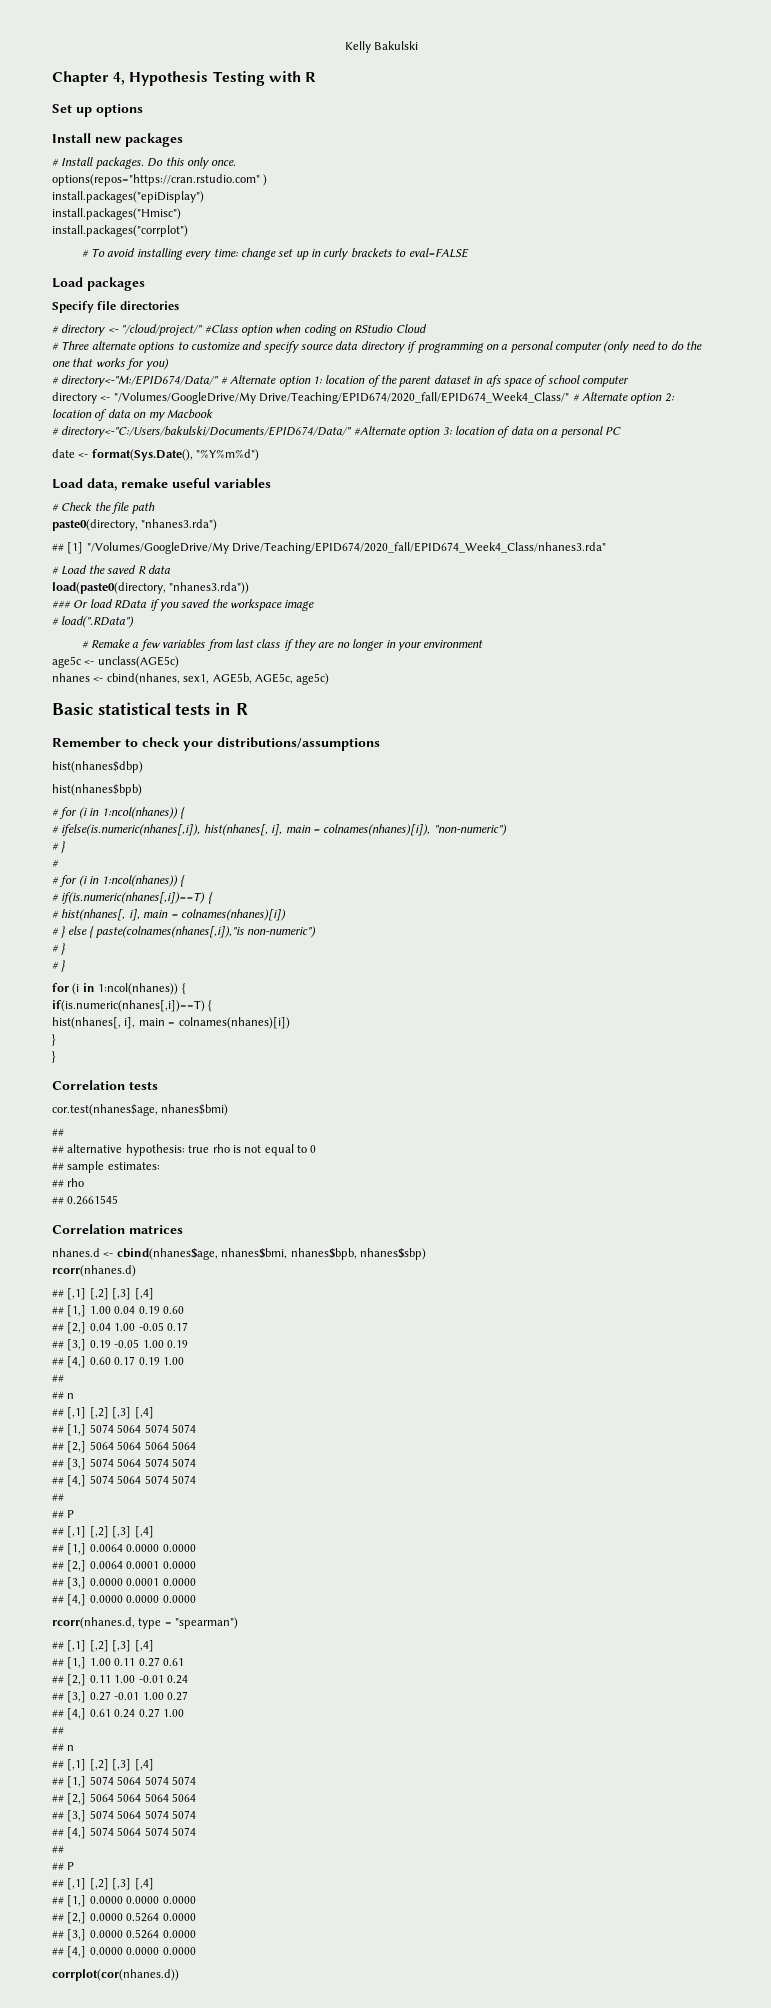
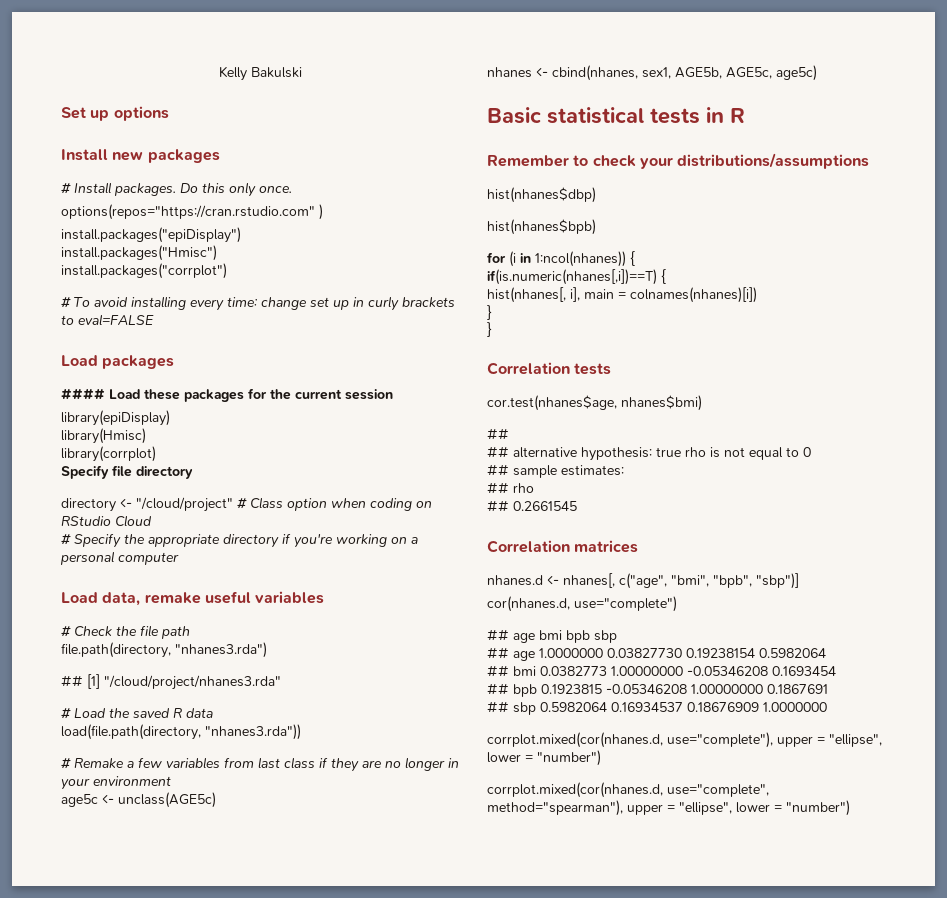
[52,71,316,86] // Chapter 4, Hypothesis Testing with R -> (302, 72) none
[52,301,179,313] [52,324,238,336] Specify file directories // # directory <- "/cloud/project/" #Class -> [61,388,393,402] [61,410,170,426] [61,428,146,444] [61,446,156,462] [61,465,193,479] [61,497,283,512] #### Load these packages for the current session // library(epiDisplay) // library(Hmisc) // library(corrplot) // Specify file directory // directory <- "/cloud/project" # Class
[61,341,702,353] [52,358,169,370] [52,375,629,387] [52,392,675,404] [52,409,213,421] [52,426,622,438] [52,449,260,461] Three alternate options to customize and specify source data directory if programming on a personal computer (only need to do the one that works for you) // # directory<-"M:/EPID674/Data/" # Alternate option 1: location of the parent dataset in afs space of school computer // directory <- "/Volumes/GoogleDrive/My Drive/Teaching/EPID674/2020_fall/EPID674_Week4_Class/" # Alternate option 2: location of data on my Macbook // # directory<-"C:/Users/bakulski/Documents/EPID674/Data/" #Alternate option 3: location of data on a personal PC // date <- format(Sys.Date(), "%Y%m%d") -> [74,533,418,548] [60,551,179,565] Specify the appropriate directory if you're working on a personal computer
[52,519,138,531] paste0(directory, -> [61,642,171,658] file.path(directory,
[86,542,607,554] "/Volumes/GoogleDrive/My Drive/Teaching/EPID674/2020_fall/EPID674_Week4_Class/nhanes3.rda" -> [104,675,281,690] "/cloud/project/nhanes3.rda"
[52,582,166,594] load(paste0(directory, -> [61,724,201,740] load(file.path(directory,
[52,599,315,611] [52,616,135,628] // ### Or load RData if you saved the workspace image // # load(".RData") -> (301, 732) none
[52,807,185,819] [52,824,507,836] [52,841,66,853] [52,859,59,867] [52,875,185,887] [52,892,213,904] [52,909,286,921] [52,926,316,938] [52,943,66,955] [52,960,66,972] // # for (i in 1:ncol(nhanes)) { // # ifelse(is.numeric(nhanes[,i]), hist(nhanes[, i], main = colnames(nhanes)[i]), "non-numeric") // # } // # // # for (i in 1:ncol(nhanes)) { // # if(is.numeric(nhanes[,i])==T) { // # hist(nhanes[, i], main = colnames(nhanes)[i]) // # } else { paste(colnames(nhanes[,i]),"is non-numeric") // # } // # } -> (596, 227) none
[116,1247,426,1260] [52,1265,136,1277] [52,1288,154,1300] [52,1305,184,1317] [52,1322,188,1334] [52,1339,188,1351] [52,1356,184,1368] [52,1374,64,1382] [52,1391,75,1399] [52,1407,154,1419] [52,1424,196,1436] [52,1441,196,1453] [52,1458,196,1470] [52,1475,196,1487] [52,1493,64,1501] [52,1510,75,1518] [52,1526,154,1538] [52,1543,196,1555] [52,1560,196,1572] [52,1577,196,1589] [52,1594,196,1606] [52,1617,239,1629] [52,1640,154,1652] [52,1657,184,1669] [52,1674,188,1686] [52,1691,188,1703] [52,1708,184,1720] [52,1726,64,1734] [52,1743,75,1751] [52,1759,154,1771] [52,1776,196,1788] [52,1793,196,1805] [52,1810,196,1822] [52,1827,196,1839] [52,1845,64,1853] [52,1862,75,1870] [52,1878,154,1890] [52,1895,196,1907] [52,1912,196,1924] [52,1929,196,1941] [52,1946,196,1958] [52,1969,179,1981] cbind(nhanes$age, nhanes$bmi, nhanes$bpb, nhanes$sbp) // rcorr(nhanes.d) // ## [,1] [,2] [,3] [,4] // ## [1,] 1.00 0.04 0.19 0.60 // ## [2,] 0.04 1.00 -0.05 0.17 // ## [3,] 0.19 -0.05 1.00 0.19 // ## [4,] 0.60 0.17 0.19 1.00 // ## // ## n // ## [,1] [,2] [,3] [,4] // ## [1,] 5074 5064 5074 5074 // ## [2,] 5064 5064 5064 5064 // ## [3,] 5074 5064 5074 5074 // ## [4,] 5074 5064 5074 5074 // ## // ## P // ## [,1] [,2] [,3] [,4] // ## [1,] 0.0064 0.0000 0.0000 // ## [2,] 0.0064 0.0001 0.0000 // ## [3,] 0.0000 0.0001 0.0000 // ## [4,] 0.0000 0.0000 0.0000 // rcorr(nhanes.d, type = "spearman") // ## [,1] [,2] [,3] [,4] // ## [1,] 1.00 0.11 0.27 0.61 // ## [2,] 0.11 1.00 -0.01 0.24 // ## [3,] 0.27 -0.01 1.00 0.27 // ## [4,] 0.61 0.24 0.27 1.00 // ## // ## n // ## [,1] [,2] [,3] [,4] // ## [1,] 5074 5064 5074 5074 // ## [2,] 5064 5064 5064 5064 // ## [3,] 5074 5064 5074 5074 // ## [4,] 5074 5064 5074 5074 // ## // ## P // ## [,1] [,2] [,3] [,4] // ## [1,] 0.0000 0.0000 0.0000 // ## [2,] 0.0000 0.5264 0.0000 // ## [3,] 0.0000 0.5264 0.0000 // ## [4,] 0.0000 0.0000 0.0000 // corrplot(cor(nhanes.d)) -> [563,573,799,589] [487,596,677,612] [487,629,617,643] [487,647,826,661] [487,665,836,677] [487,683,828,697] [487,701,827,715] [487,732,882,748] [487,750,601,766] [487,782,769,798] [487,800,850,816] nhanes[, c("age", "bmi", "bpb", "sbp")] // cor(nhanes.d, use="complete") // ## age bmi bpb sbp // ## age 1.0000000 0.03827730 0.19238154 0.5982064 // ## bmi 0.0382773 1.00000000 -0.05346208 0.1693454 // ## bpb 0.1923815 -0.05346208 1.00000000 0.1867691 // ## sbp 0.5982064 0.16934537 0.18676909 1.0000000 // corrplot.mixed(cor(nhanes.d, use="complete"), upper = "ellipse", lower = "number") // corrplot.mixed(cor(nhanes.d, use="complete", method="spearman"), upper = "ellipse", lower = "number")

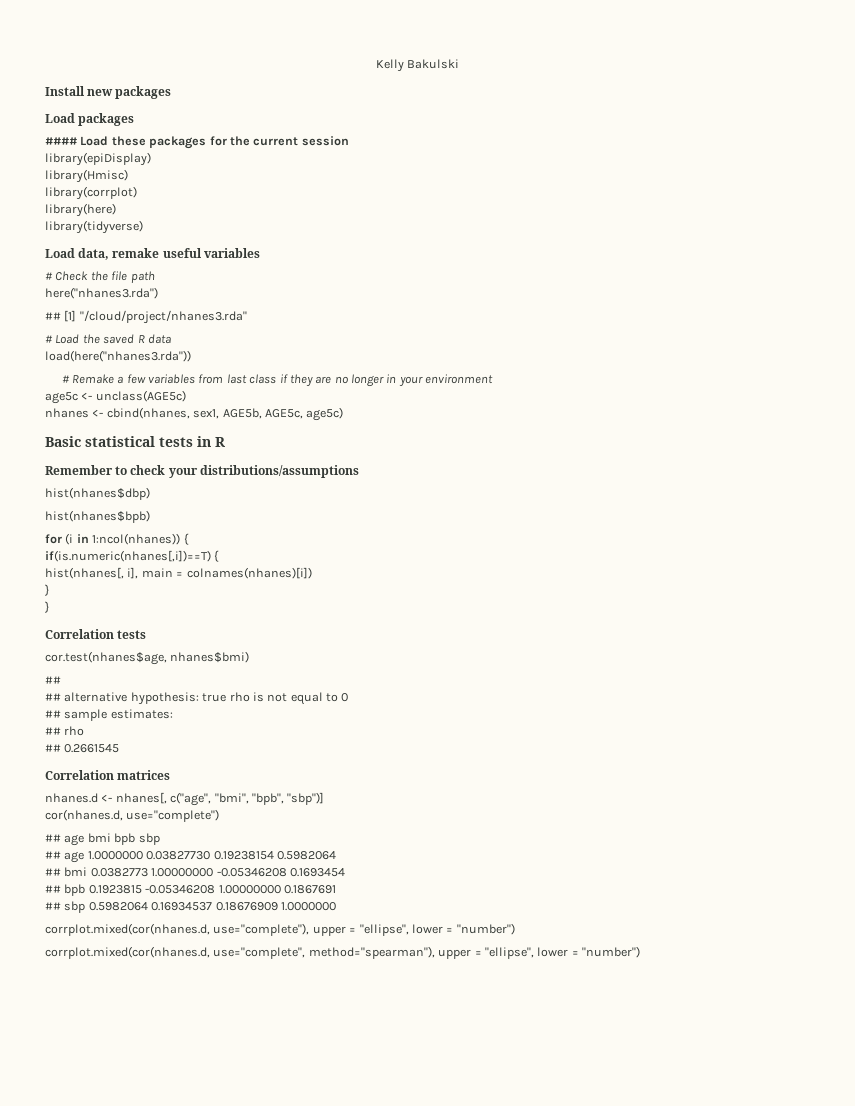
[61,106,169,121] // Set up options -> (460, 64) none
[61,182,292,197] [61,204,323,220] [61,227,241,243] [61,245,217,261] [61,263,227,279] [61,296,455,311] [61,314,154,326] // # Install packages. Do this only once. // options(repos="https://cran.rstudio.com" ) // install.packages("epiDisplay") // install.packages("Hmisc") // install.packages("corrplot") // # To avoid installing every time: change set up in curly brackets to eval=FALSE -> (172, 92) none
[61,465,193,479] [61,497,432,512] [61,515,152,527] [61,533,418,548] [60,551,179,565] Specify file directory // directory <- "/cloud/project" # Class option when coding on RStudio Cloud // # Specify the appropriate directory if you're working on a personal computer -> [45,203,116,217] [45,220,143,234] library(here) // library(tidyverse)
[61,642,267,658] file.path(directory, "nhanes3.rda") -> [45,287,158,299] here("nhanes3.rda")
[61,724,301,740] load(file.path(directory, "nhanes3.rda")) -> [45,350,191,362] load(here("nhanes3.rda"))

